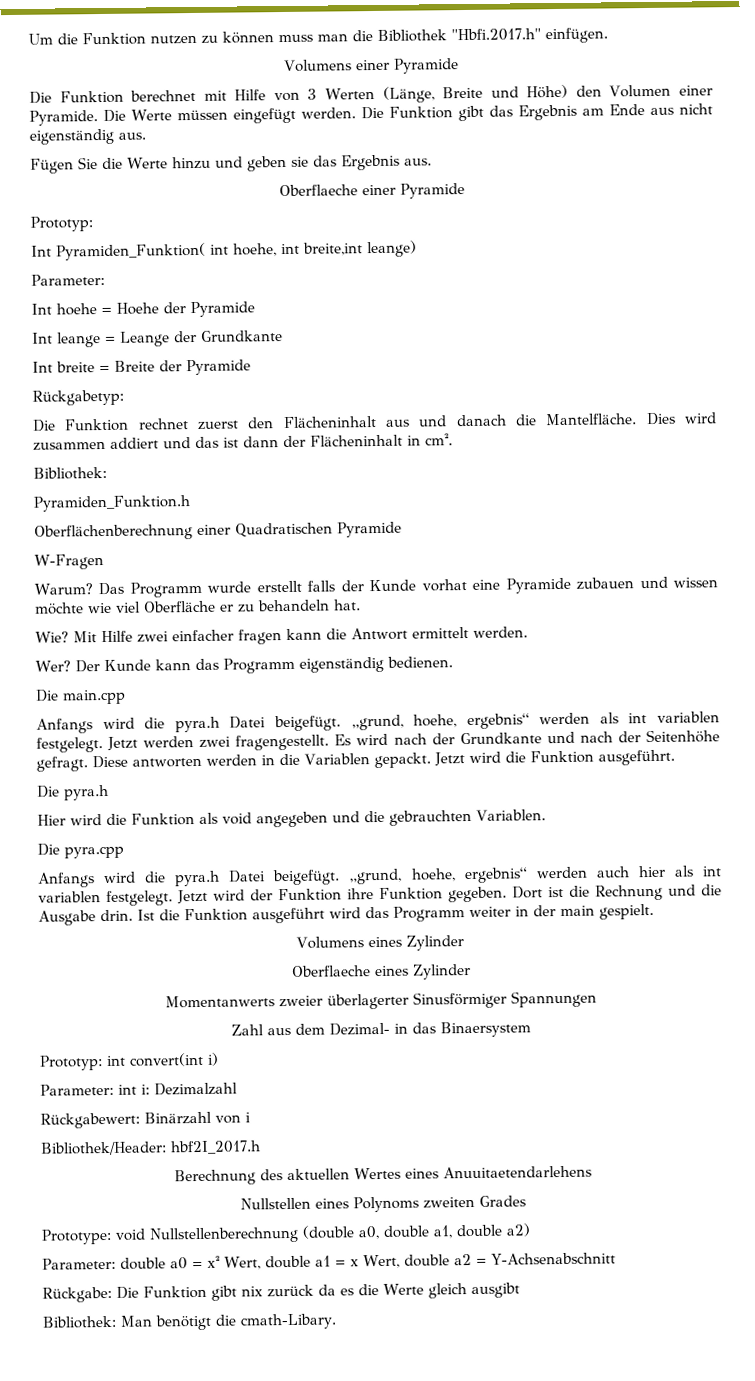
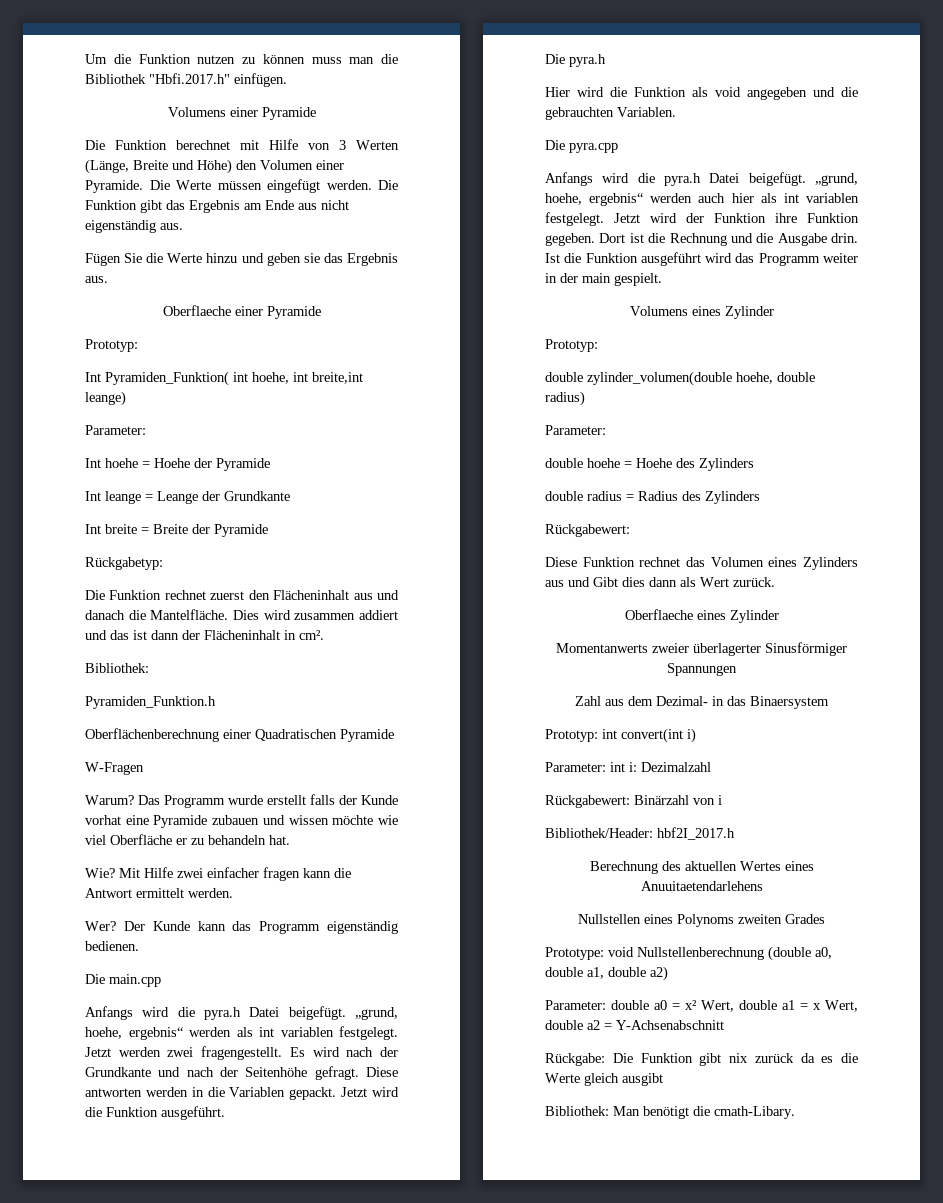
(464, 943) none -> [545,339,598,352] [545,371,815,386] [545,391,585,406] [545,425,606,435] [545,458,754,471] [545,491,760,504] [545,524,630,537] [545,557,858,570] [545,577,775,587] // Prototyp: // double zylinder_volumen(double hoehe, double radius) // Parameter: // double hoehe = Hoehe des Zylinders // double radius = Radius des Zylinders // Rückgabewert: // Diese Funktion rechnet das Volumen eines Zylinders aus und Gibt dies dann als Wert zurück.

